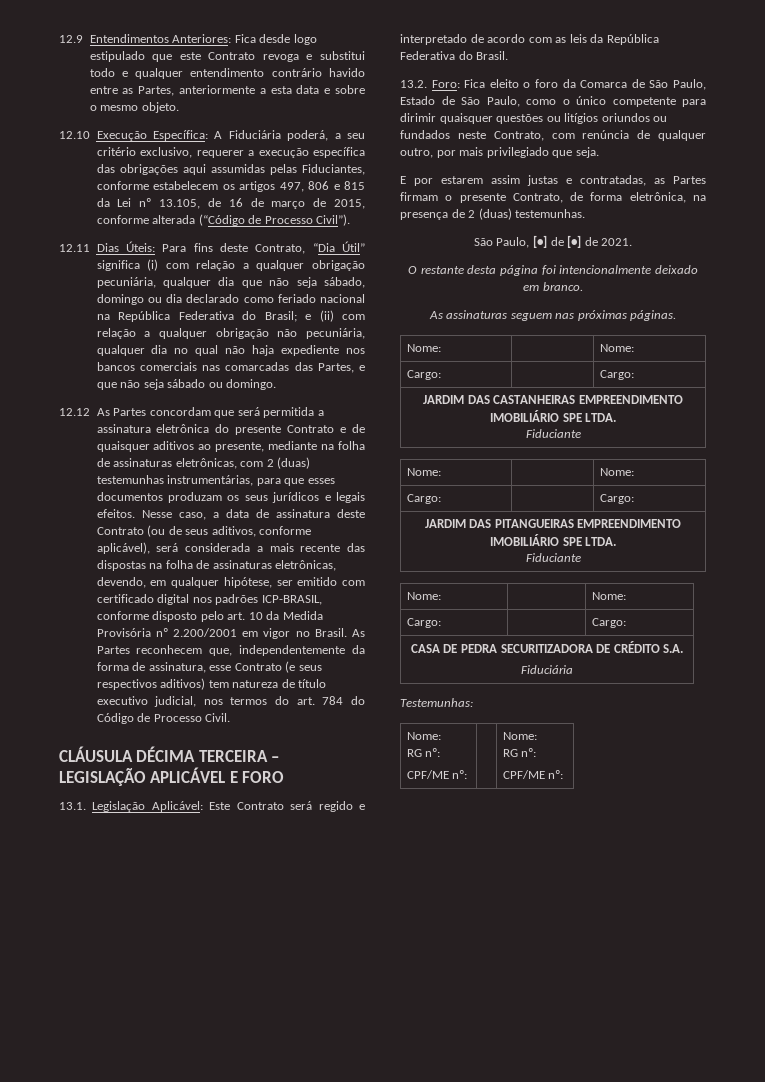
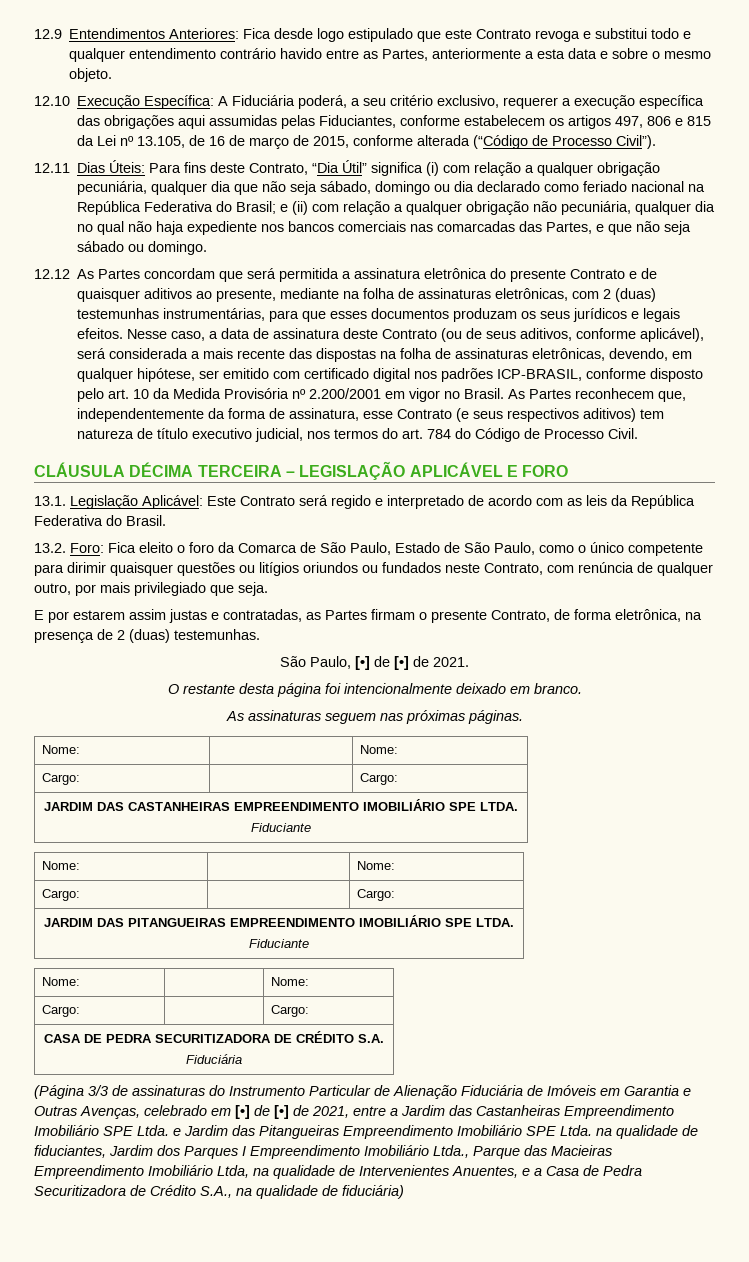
[400,698,473,707] [406,732,441,740] [406,748,441,757] [406,770,468,779] [502,732,537,740] [502,748,537,757] [502,770,564,779] Testemunhas: // Nome: // RG nº: // CPF/ME nº: | | Nome: // RG nº: // CPF/ME nº: -> [34,1085,691,1099] [34,1105,674,1119] [34,1125,698,1139] [34,1145,612,1159] [34,1165,642,1179] [34,1185,404,1199] (Página 3/3 de assinaturas do Instrumento Particular de Alienação Fiduciária de Imóveis em Garantia e Outras Avenças, celebrado em [•] de [•] de 2021, entre a Jardim das Castanheiras Empreendimento Imobiliário SPE Ltda. e Jardim das Pitangueiras Empreendimento Imobiliário SPE Ltda. na qualidade de fiduciantes, Jardim dos Parques I Empreendimento Imobiliário Ltda., Parque das Macieiras Empreendimento Imobiliário Ltda, na qualidade de Intervenientes Anuentes, e a Casa de Pedra Securitizadora de Crédito S.A., na qualidade de fiduciária)

